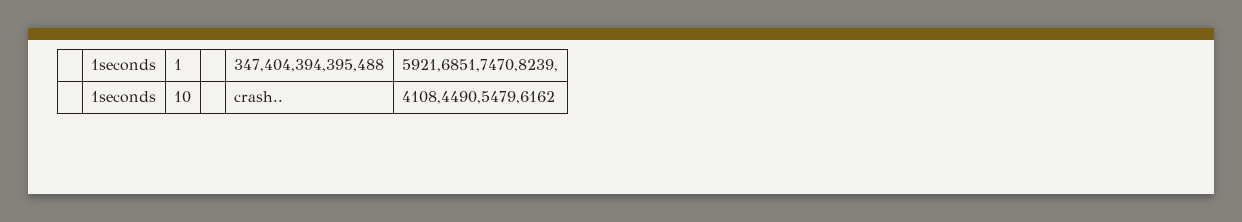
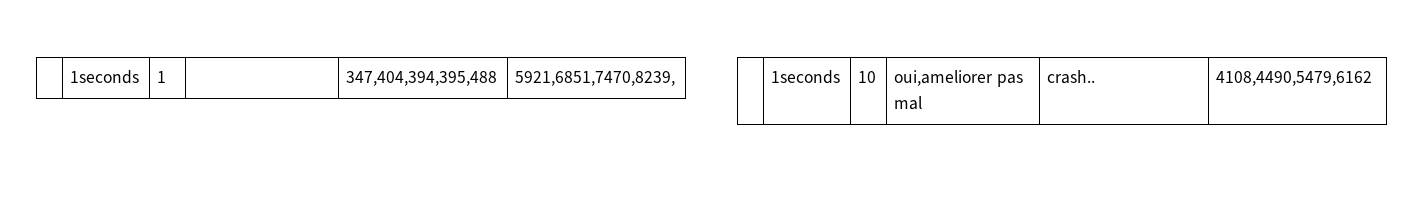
(191, 97) none -> [894,70,1024,87] [894,96,923,110] oui,ameliorer pas mal

